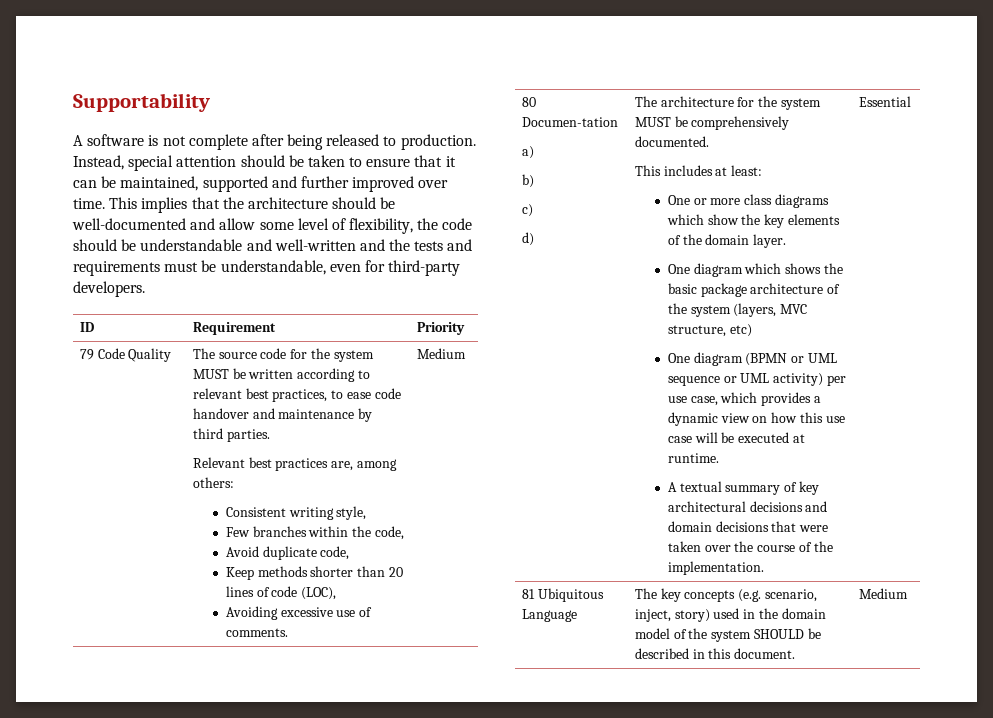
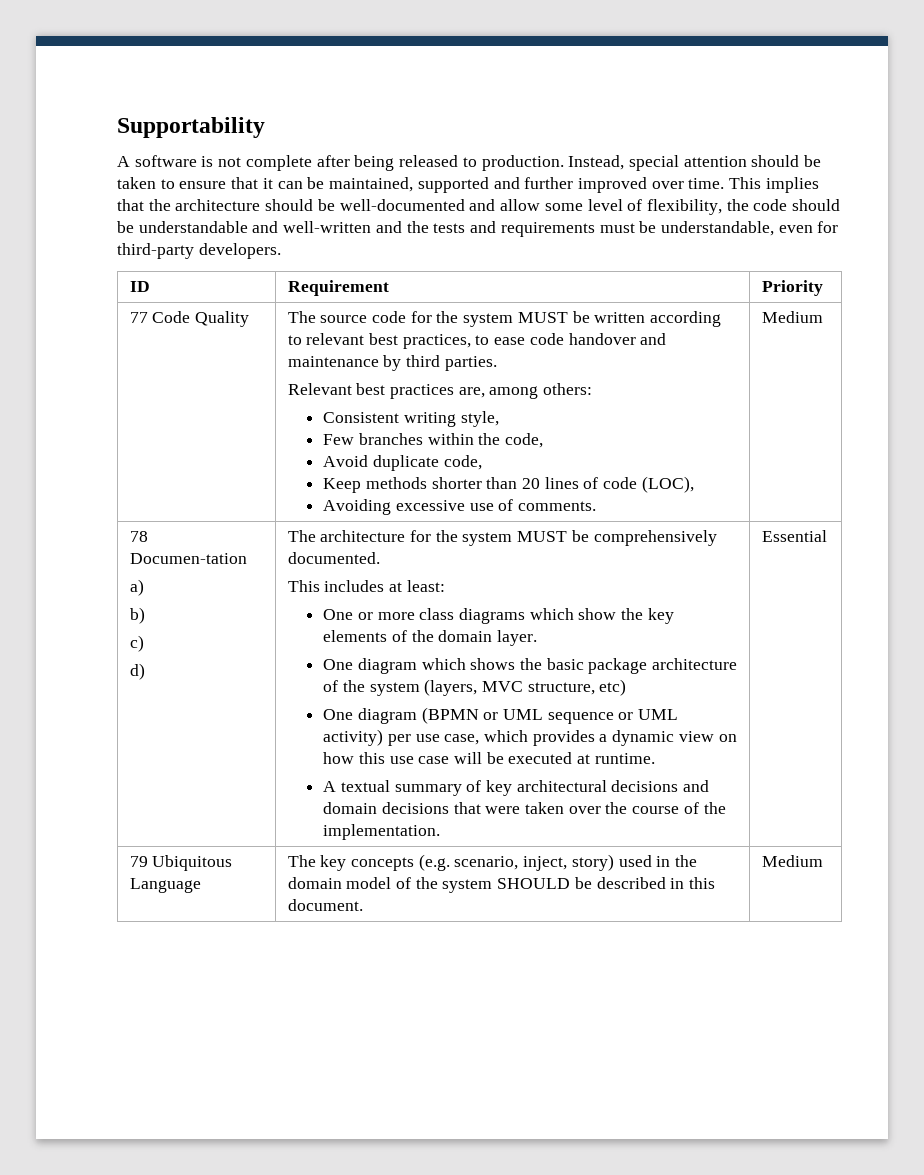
[79,349,94,360] 79 -> [129,312,148,323] 77
[521,97,536,107] 80 -> [129,531,148,542] 78
[521,589,535,599] 81 -> [129,856,148,867] 79

